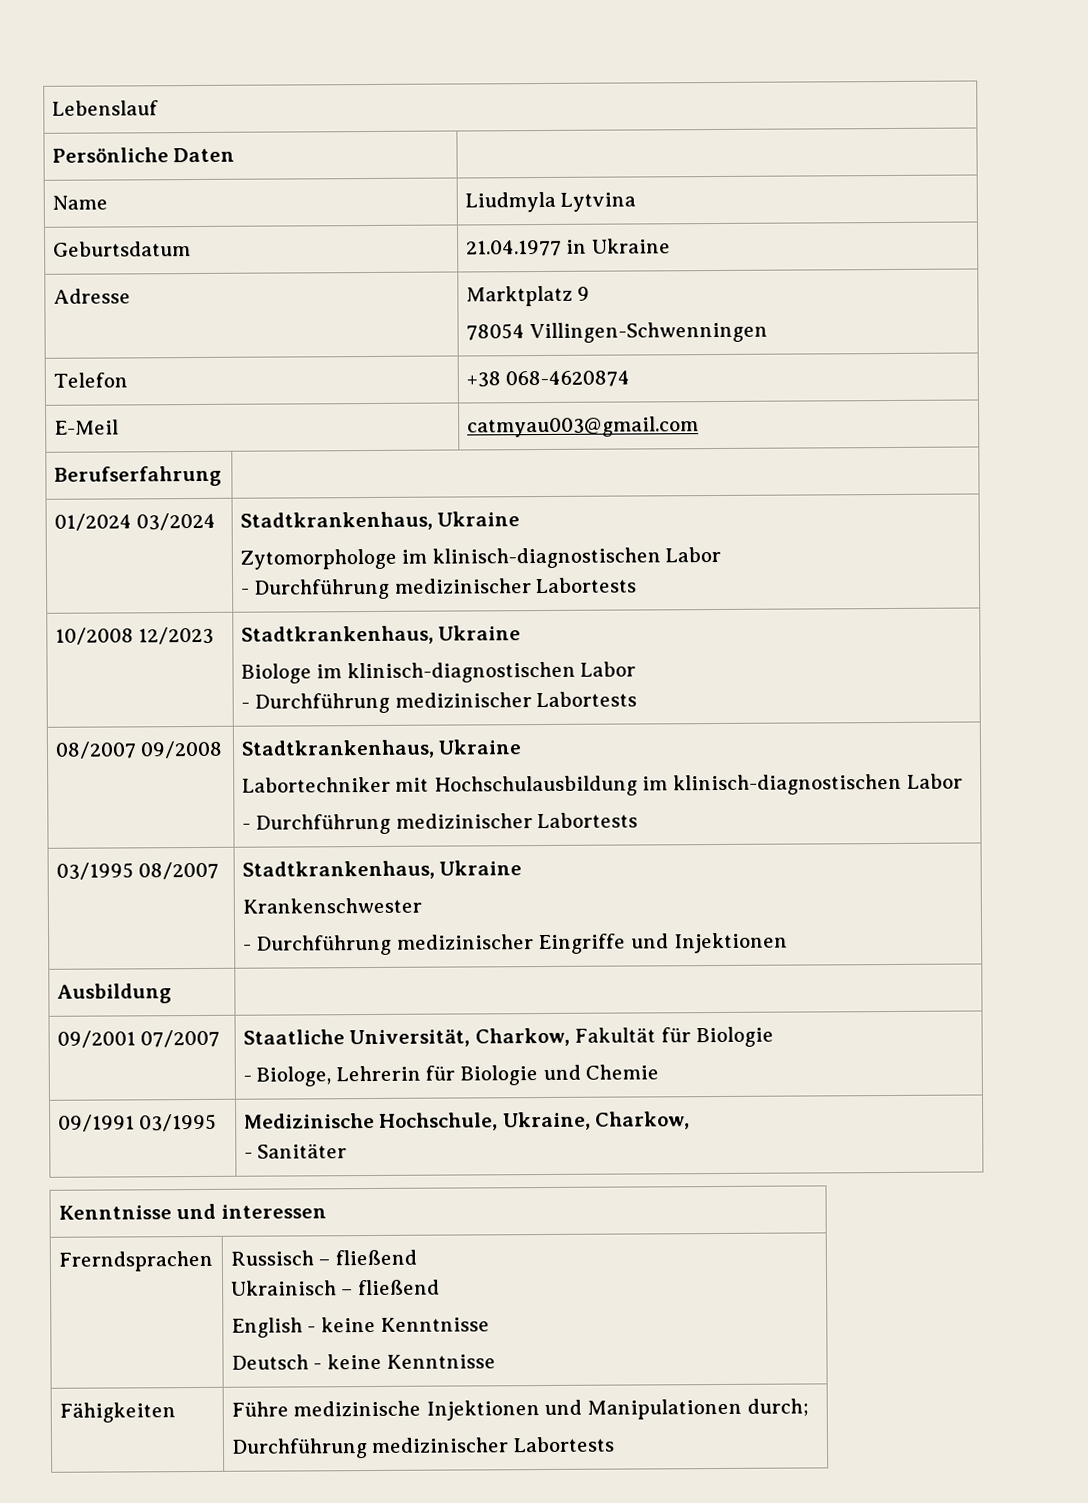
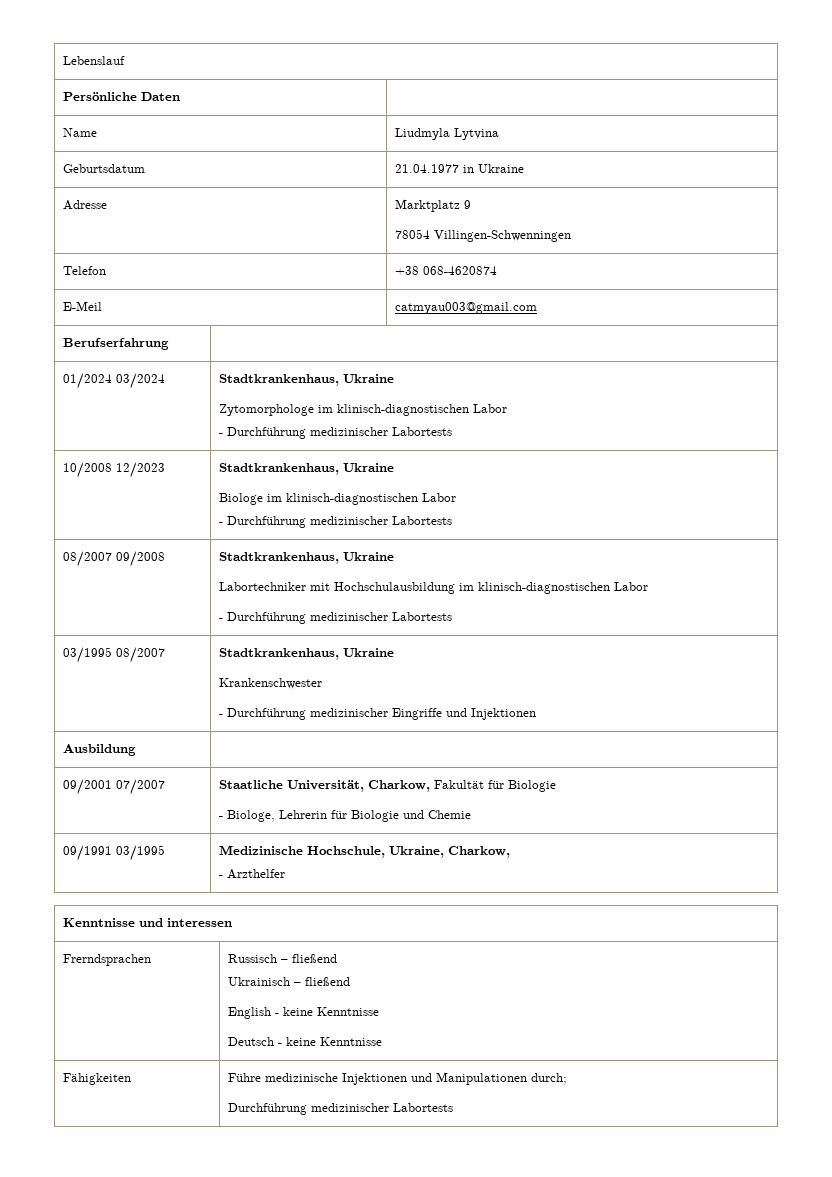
[257,1143,348,1159] Sanitäter -> [227,869,286,879] Arzthelfer

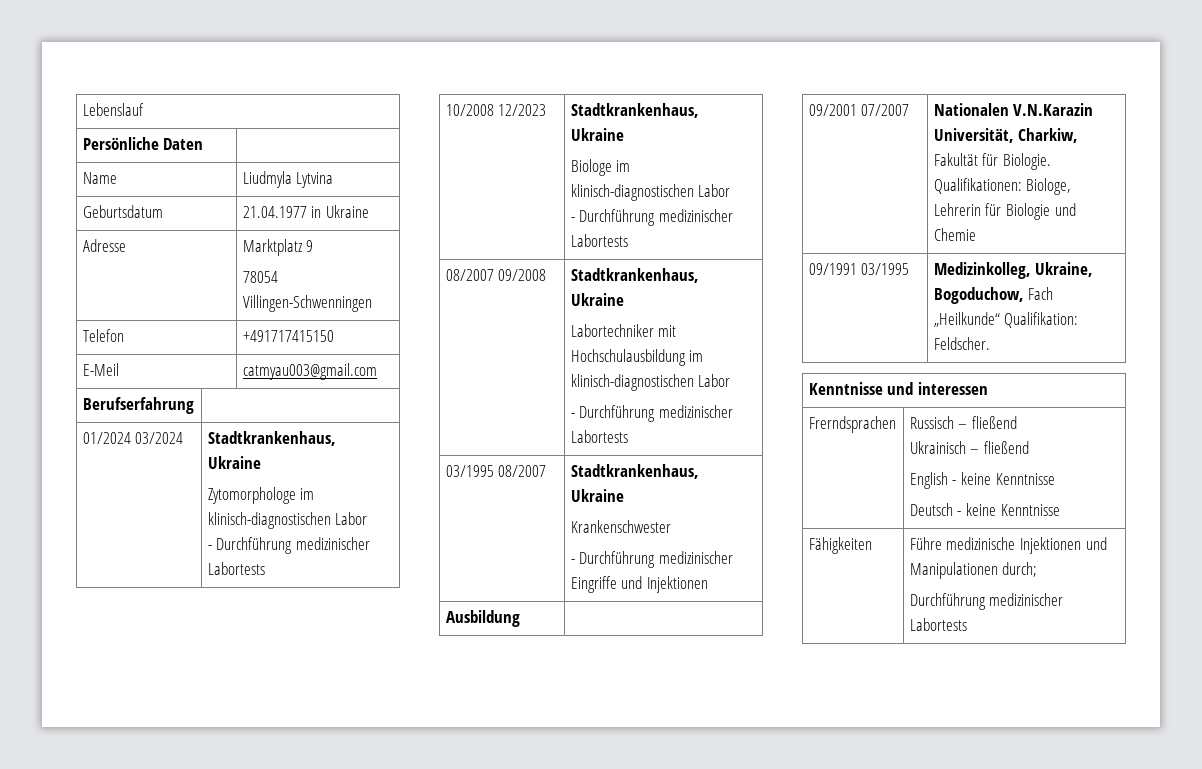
[395,266,498,275] +38 068-4620874 -> [242,330,334,342] +491717415150
[219,780,557,792] [219,816,224,819] Staatliche Universität, Charkow, Fakultät für Biologie // - -> [933,103,1094,116] [933,128,1079,143] [933,153,1052,170] [933,178,1022,194] Nationalen V.N.Karazin Universität, Charkiw, Fakultät für Biologie. Qualifikationen:
[219,845,511,858] [219,869,286,879] Medizinische Hochschule, Ukraine, Charkow, // - Arzthelfer -> [933,262,1094,279] [933,287,1054,304] [933,312,1079,328] [933,337,990,350] Medizinkolleg, Ukraine, Bogoduchow, Fach „Heilkunde“ Qualifikation: Feldscher.

